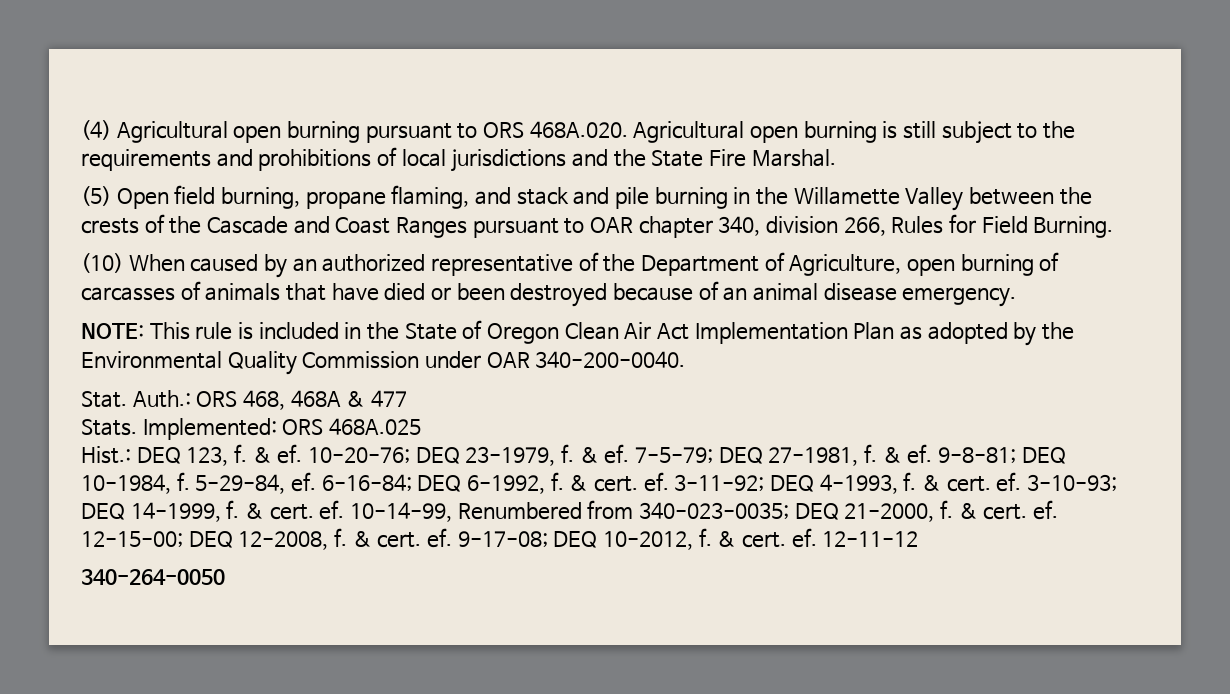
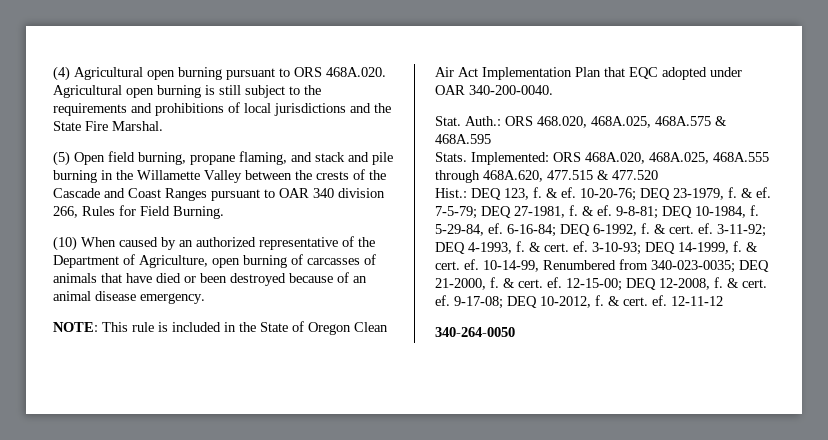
[638,216,761,238] chapter 340, -> [313,188,334,198] 340
[899,322,1074,346] [81,351,420,375] as adopted by the Environmental Quality Commission -> [604,67,707,80] that EQC adopted
[242,390,408,410] [81,418,421,440] 468, 468A & 477 // Stats. Implemented: ORS 468A.025 -> [537,116,727,128] [435,134,491,144] [435,152,769,165] [435,170,658,183] 468.020, 468A.025, 468A.575 & 468A.595 // Stats. Implemented: ORS 468A.020, 468A.025, 468A.555 through 468A.620, 477.515 & 477.520

